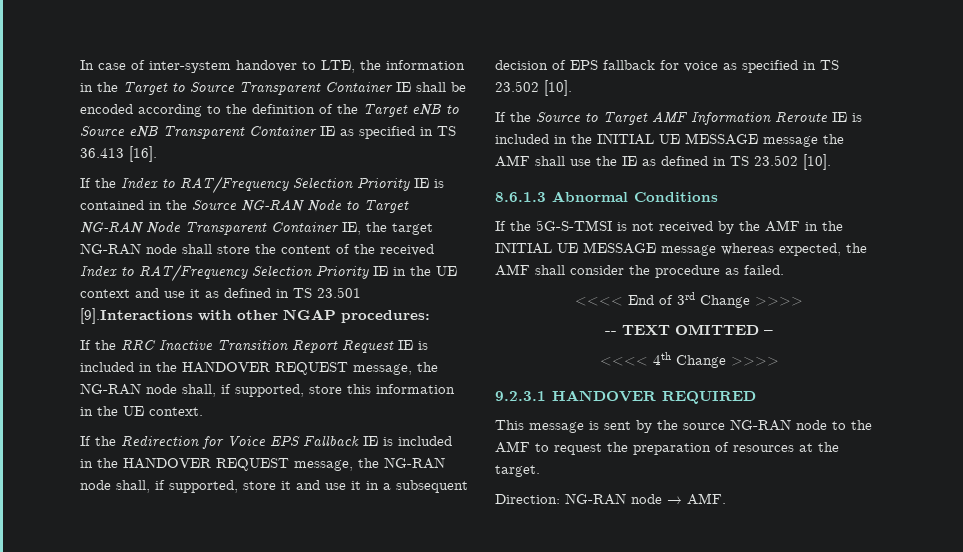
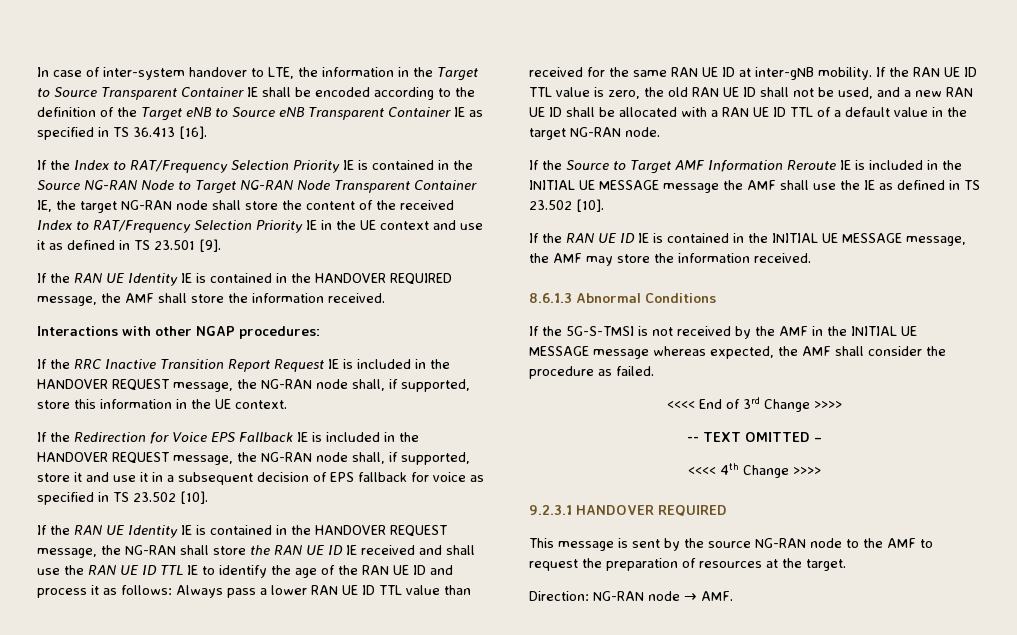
[80,308,193,324] [9].Interactions -> [199,239,221,252] [37,273,452,286] [37,293,385,306] [37,326,118,336] [9]. // If the RAN UE Identity IE is contained in the HANDOVER REQUIRED message, the AMF shall store the information received. // Interactions
(572, 88) none -> [37,525,447,538] [37,545,475,558] [37,565,453,578] [37,585,471,598] [529,67,977,80] [529,87,973,99] [529,107,967,117] [529,127,660,140] // If the RAN UE Identity IE is contained in the HANDOVER REQUEST message, the NG-RAN shall store the RAN UE ID IE received and shall use the RAN UE ID TTL IE to identify the age of the RAN UE ID and process it as follows: Always pass a lower RAN UE ID TTL value than received for the same RAN UE ID at inter-gNB mobility. If the RAN UE ID TTL value is zero, the old RAN UE ID shall not be used, and a new RAN UE ID shall be allocated with a RAN UE ID TTL of a default value in the target NG-RAN node.
(831, 162) none -> [529,233,966,246] [529,253,811,266] // If the RAN UE ID IE is contained in the INITIAL UE MESSAGE message, the AMF may store the information received.

